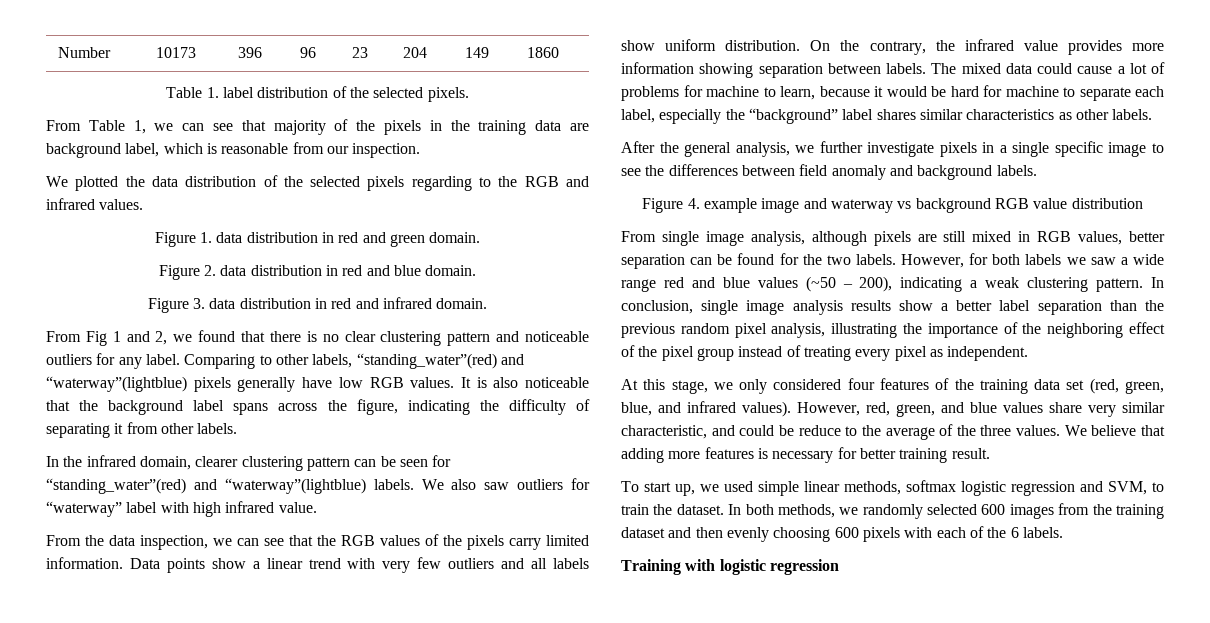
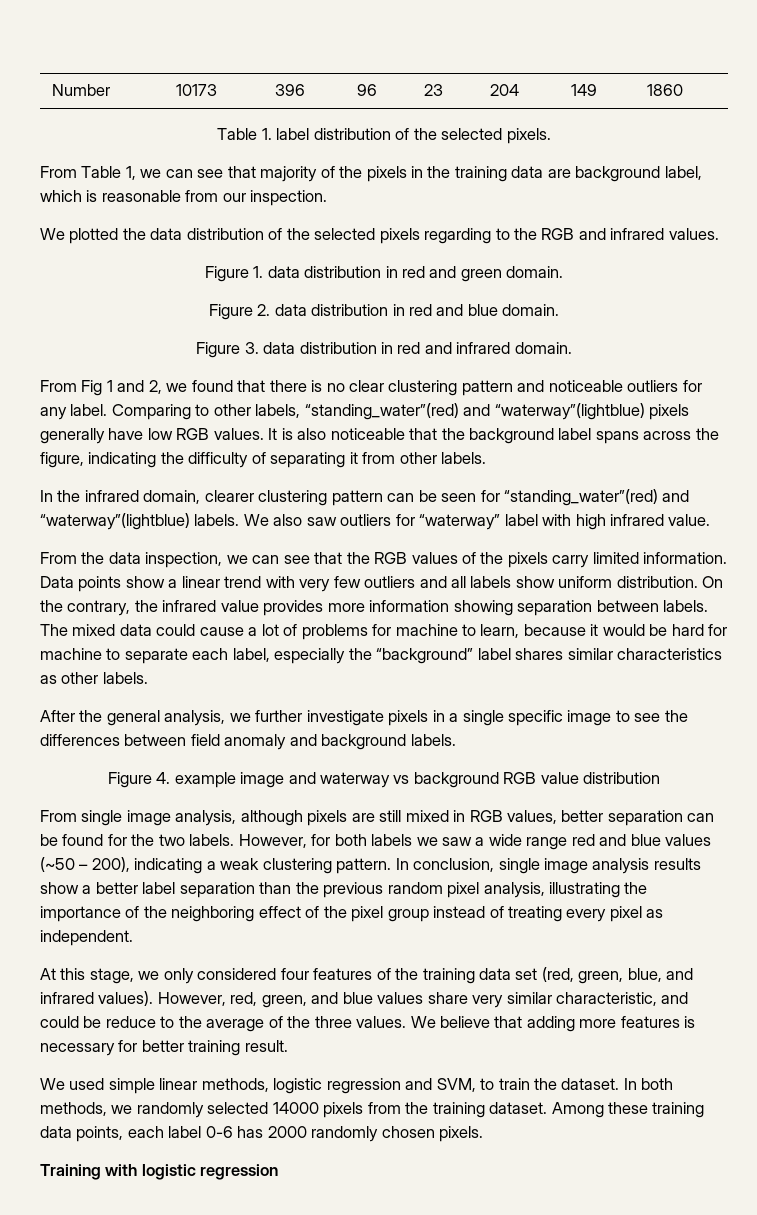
[621,481,719,496] To start up, we -> [40,1078,65,1090] We
[906,480,956,492] softmax -> (269, 1085) none
[981,504,1054,519] 600 images -> [272,1102,364,1118] 14000 pixels
[621,526,1063,542] dataset and then evenly choosing 600 pixels with each of the 6 labels. -> [489,1102,705,1118] [40,1126,484,1142] dataset. Among these training data points, each label 0-6 has 2000 randomly chosen pixels.

